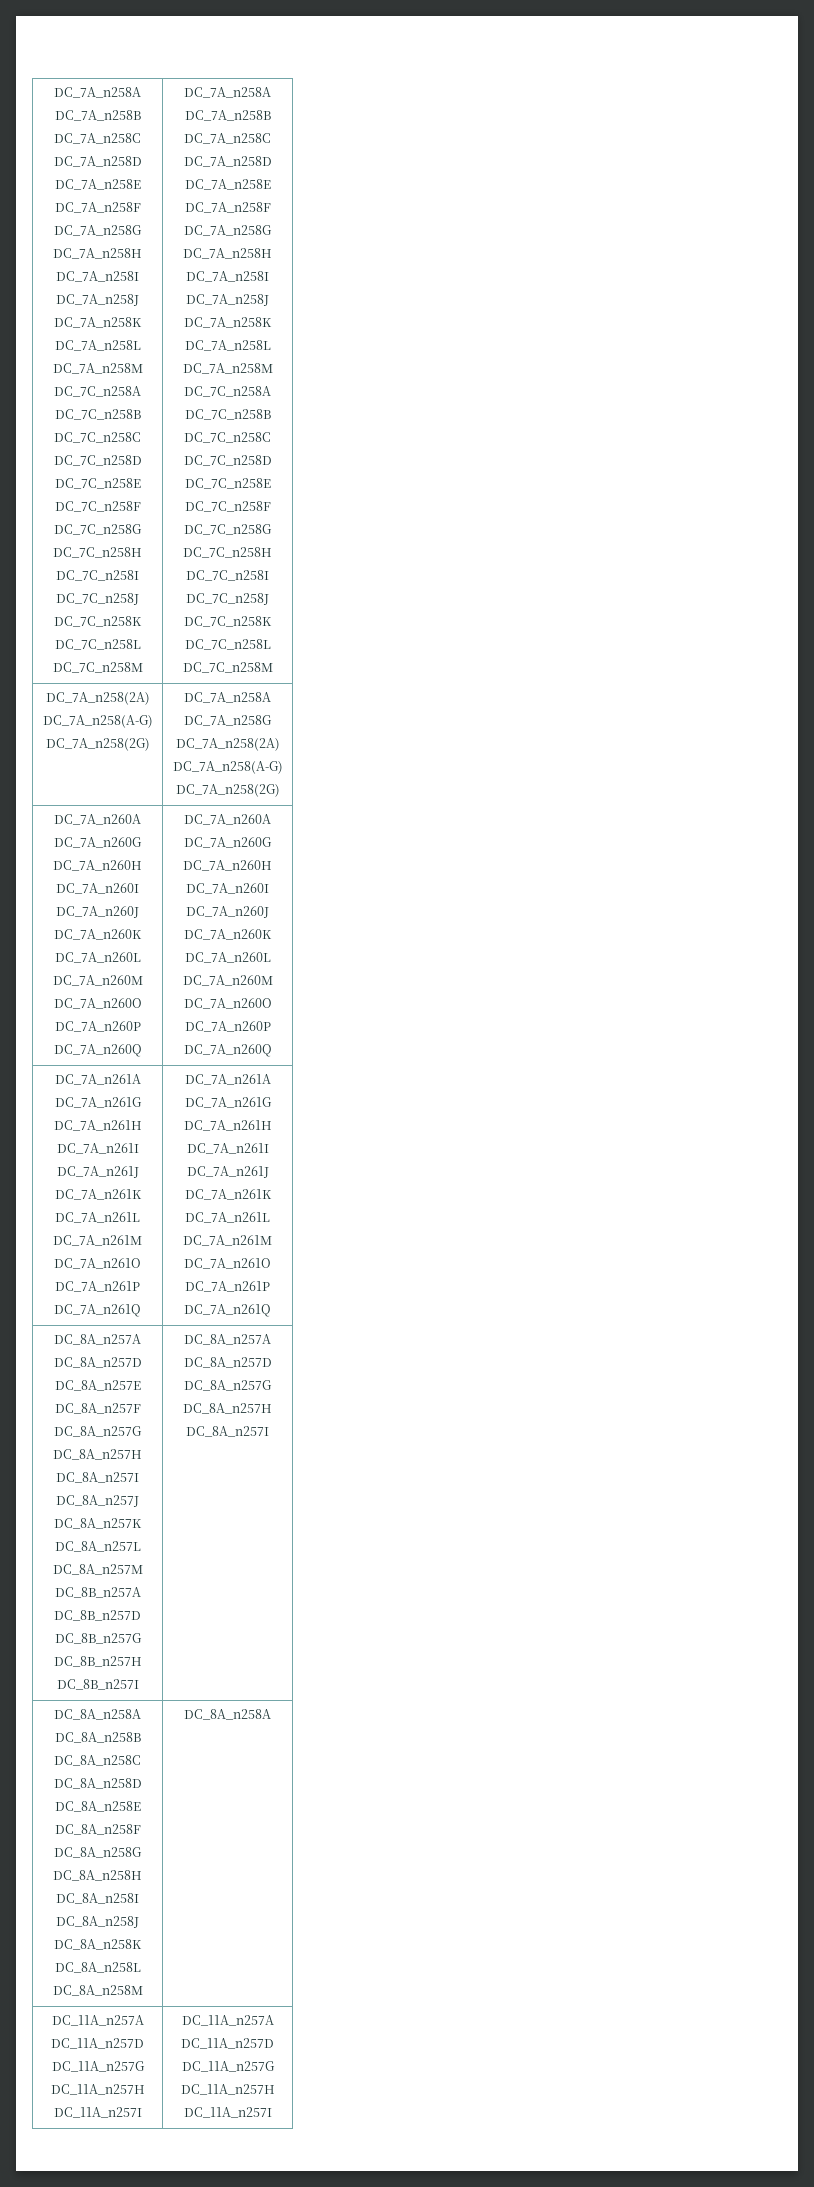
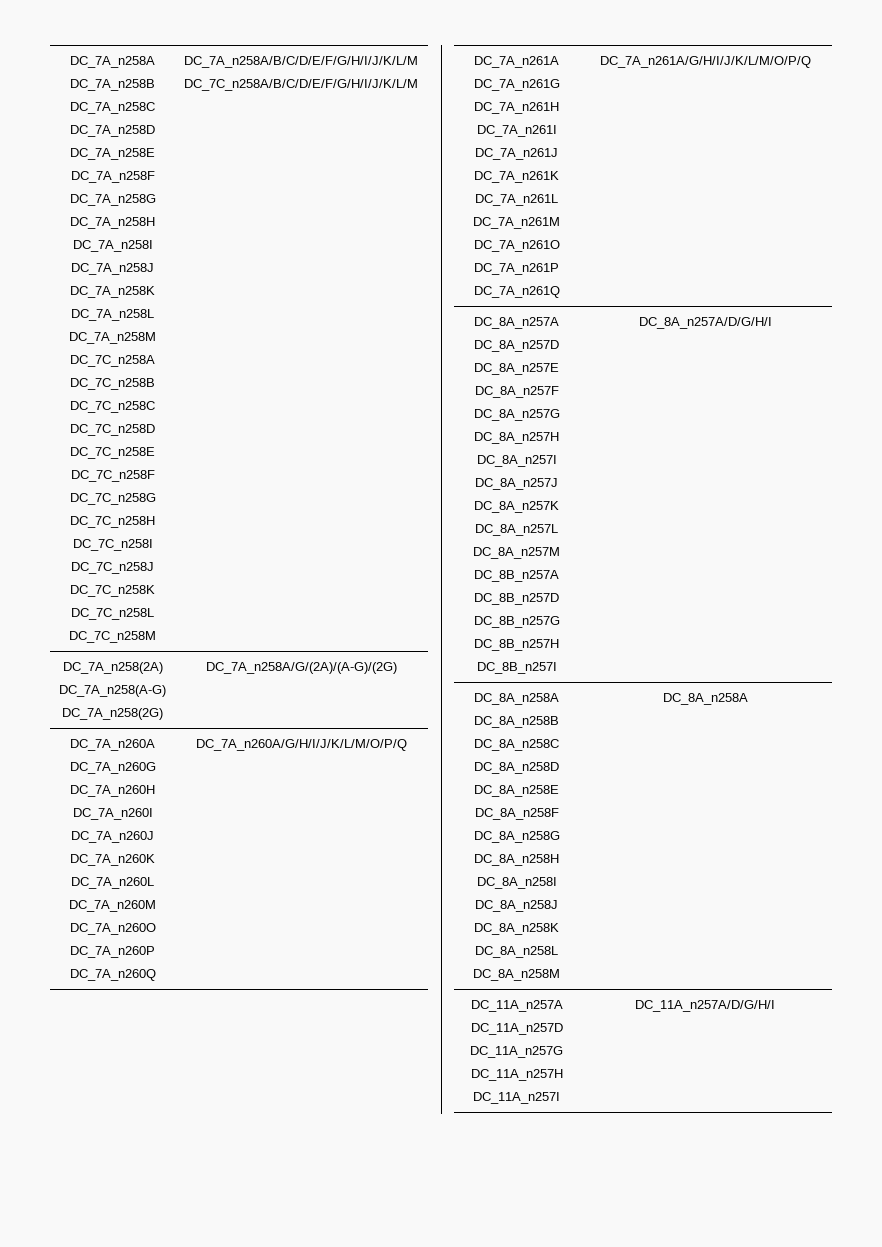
[184,87,271,98] [184,110,271,121] [184,133,271,144] [183,156,272,167] [184,179,271,190] [184,202,271,213] [184,225,272,236] [183,248,272,259] [186,271,269,282] [186,294,269,306] [184,317,272,328] [184,340,271,351] [182,363,273,374] [184,386,271,397] [184,409,271,420] [184,432,271,443] [183,455,272,466] [184,478,271,489] [184,501,271,512] [184,524,272,535] [183,547,272,558] [186,570,269,581] [186,593,269,605] [184,616,272,627] [184,639,271,650] [182,662,273,673] [45,692,150,705] [42,715,153,728] [45,738,150,751] [184,692,271,703] [184,715,272,726] [175,738,280,751] [172,761,283,774] [175,784,280,797] DC_7A_n258A // DC_7A_n258B // DC_7A_n258C // DC_7A_n258D // DC_7A_n258E // DC_7A_n258F // DC_7A_n258G // DC_7A_n258H // DC_7A_n258I // DC_7A_n258J // DC_7A_n258K // DC_7A_n258L // DC_7A_n258M // DC_7C_n258A // DC_7C_n258B // DC_7C_n258C // DC_7C_n258D // DC_7C_n258E // DC_7C_n258F // DC_7C_n258G // DC_7C_n258H // DC_7C_n258I // DC_7C_n258J // DC_7C_n258K // DC_7C_n258L // DC_7C_n258M // DC_7A_n258(2A) // DC_7A_n258(A-G) // DC_7A_n258(2G) | DC_7A_n258A // DC_7A_n258G // DC_7A_n258(2A) // DC_7A_n258(A-G) // DC_7A_n258(2G) -> [184,56,418,68] [184,79,418,91] [62,662,163,674] [59,685,166,697] [62,708,163,720] [205,662,397,674] DC_7A_n258A/B/C/D/E/F/G/H/I/J/K/L/M // DC_7C_n258A/B/C/D/E/F/G/H/I/J/K/L/M // DC_7A_n258(2A) // DC_7A_n258(A-G) // DC_7A_n258(2G) | DC_7A_n258A/G/(2A)/(A-G)/(2G)
[184,814,271,825] [184,837,272,848] [183,860,272,871] [186,883,269,894] [186,906,269,918] [184,929,272,940] [184,952,271,963] [182,975,273,986] [183,998,272,1009] [184,1021,271,1032] [183,1044,272,1057] DC_7A_n260A // DC_7A_n260G // DC_7A_n260H // DC_7A_n260I // DC_7A_n260J // DC_7A_n260K // DC_7A_n260L // DC_7A_n260M // DC_7A_n260O // DC_7A_n260P // DC_7A_n260Q -> [195,739,407,751] DC_7A_n260A/G/H/I/J/K/L/M/O/P/Q
[184,1074,271,1085] [184,1097,272,1108] [183,1120,272,1131] [186,1143,269,1154] [186,1166,269,1178] [184,1189,272,1200] [185,1212,270,1223] [183,1235,272,1246] [184,1258,271,1269] [185,1281,270,1292] [184,1304,271,1317] DC_7A_n261A // DC_7A_n261G // DC_7A_n261H // DC_7A_n261I // DC_7A_n261J // DC_7A_n261K // DC_7A_n261L // DC_7A_n261M // DC_7A_n261O // DC_7A_n261P // DC_7A_n261Q -> [599,56,811,68] DC_7A_n261A/G/H/I/J/K/L/M/O/P/Q
[184,1334,271,1345] [183,1357,272,1368] [184,1380,272,1391] [183,1403,272,1414] [186,1426,269,1437] DC_8A_n257A // DC_8A_n257D // DC_8A_n257G // DC_8A_n257H // DC_8A_n257I -> [638,317,772,329] DC_8A_n257A/D/G/H/I
[181,2015,274,2026] [181,2038,274,2049] [181,2061,275,2072] [180,2084,275,2095] [183,2107,272,2118] DC_11A_n257A // DC_11A_n257D // DC_11A_n257G // DC_11A_n257H // DC_11A_n257I -> [635,1000,775,1012] DC_11A_n257A/D/G/H/I

